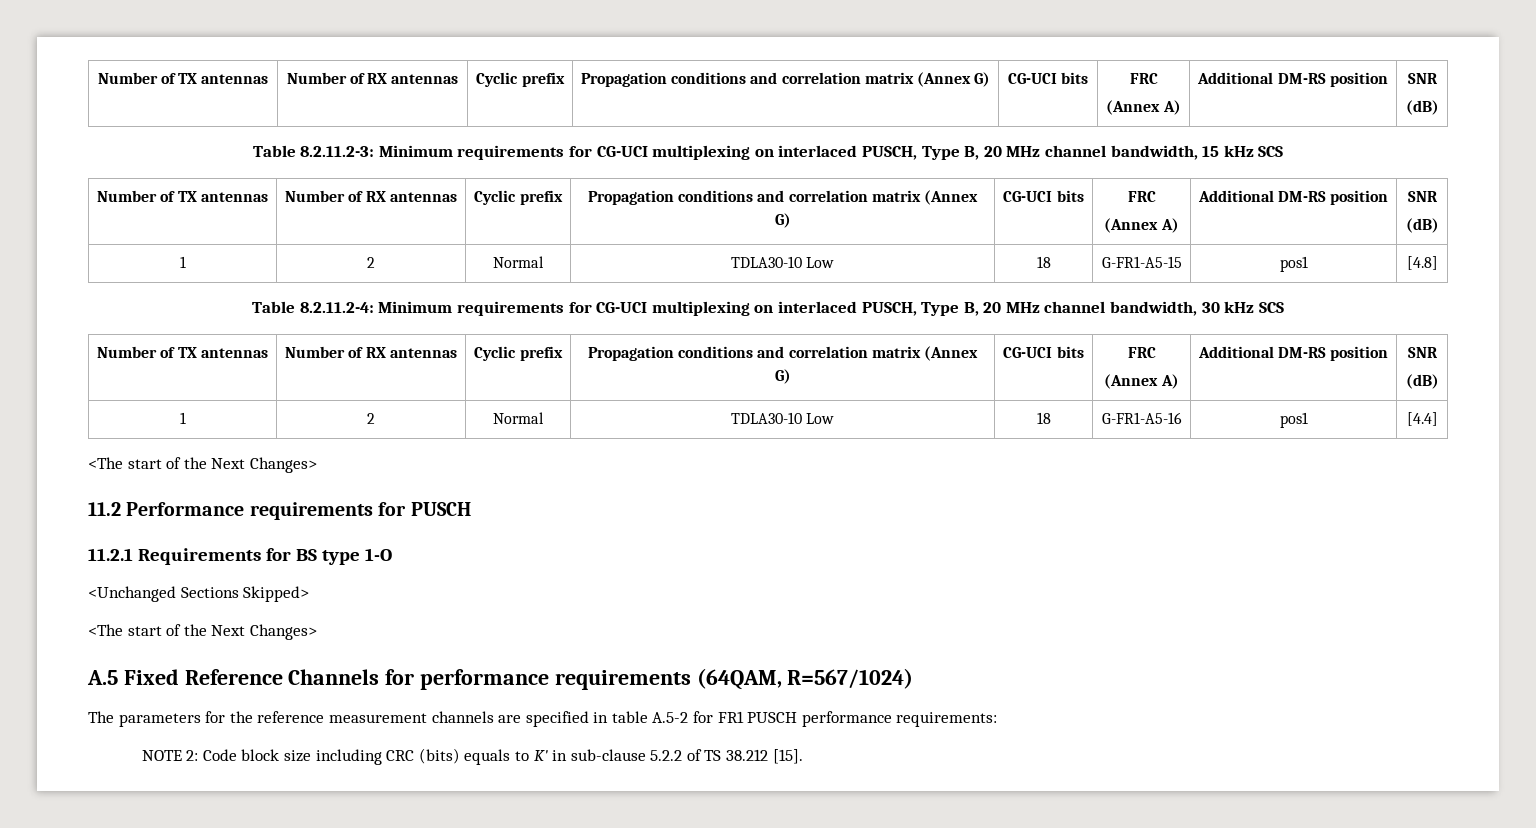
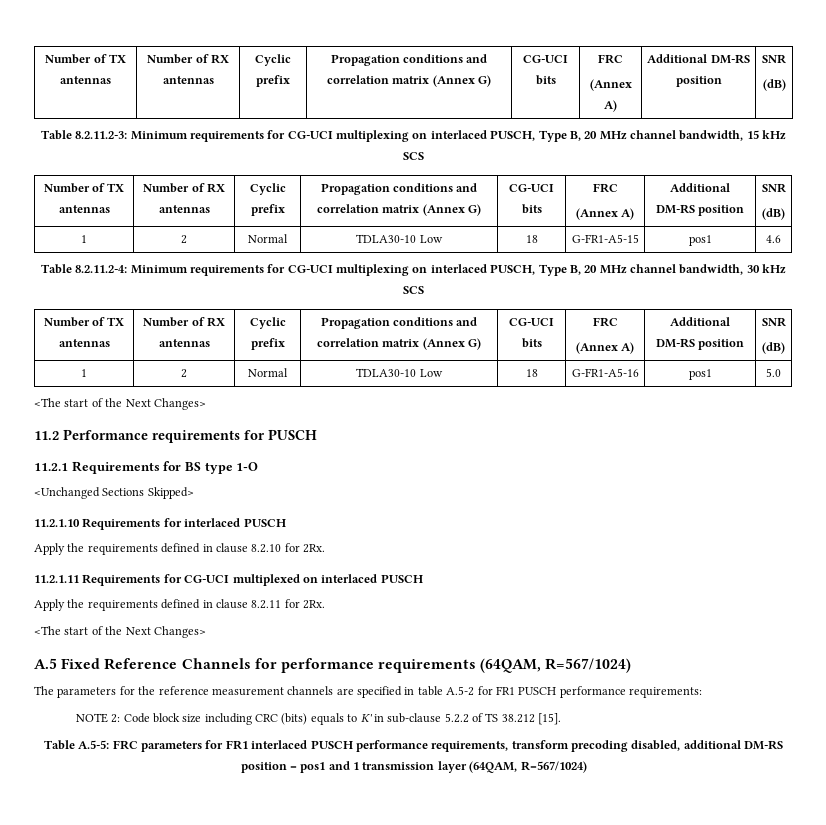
[1406,256,1438,270] [4.8] -> [766,235,781,243] 4.6
[1406,412,1438,426] [4.4] -> [766,368,781,377] 5.0
(310, 594) none -> [34,518,286,530] [34,543,325,555] [34,574,423,586] [34,599,325,611] // 11.2.1.10 Requirements for interlaced PUSCH // Apply the requirements defined in clause 8.2.10 for 2Rx. // 11.2.1.11 Requirements for CG-UCI multiplexed on interlaced PUSCH // Apply the requirements defined in clause 8.2.11 for 2Rx.
(803, 756) none -> [43,740,784,752] [240,761,587,773] // Table A.5-5: FRC parameters for FR1 interlaced PUSCH performance requirements, transform precoding disabled, additional DM-RS position = pos1 and 1 transmission layer (64QAM, R=567/1024)

